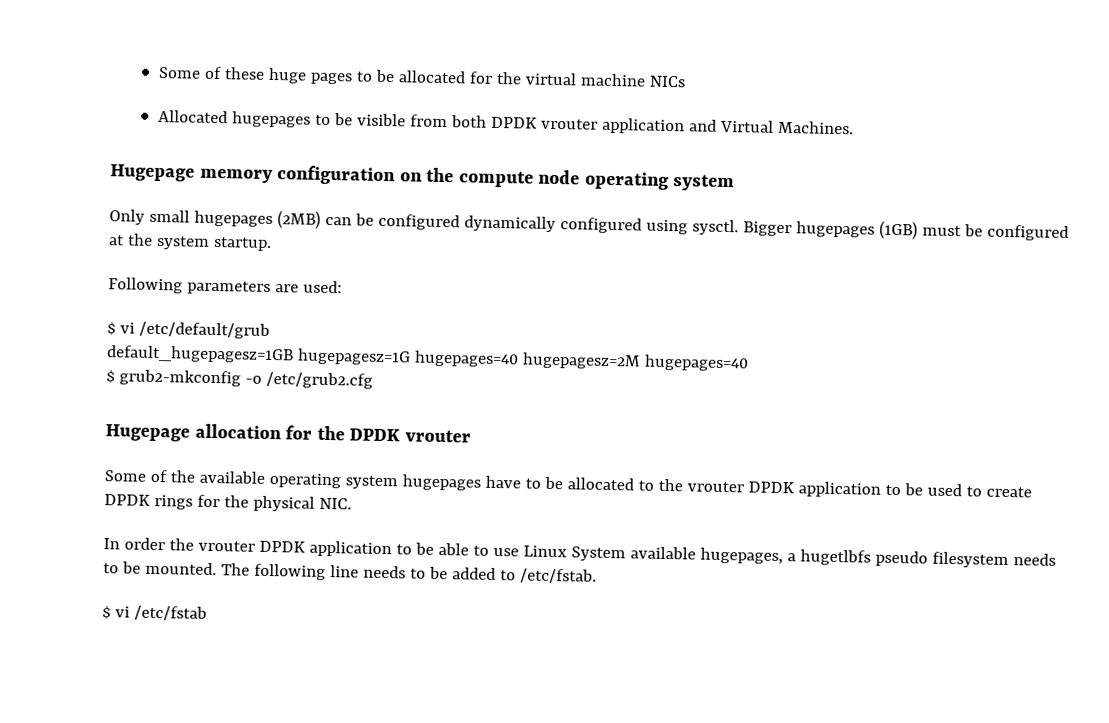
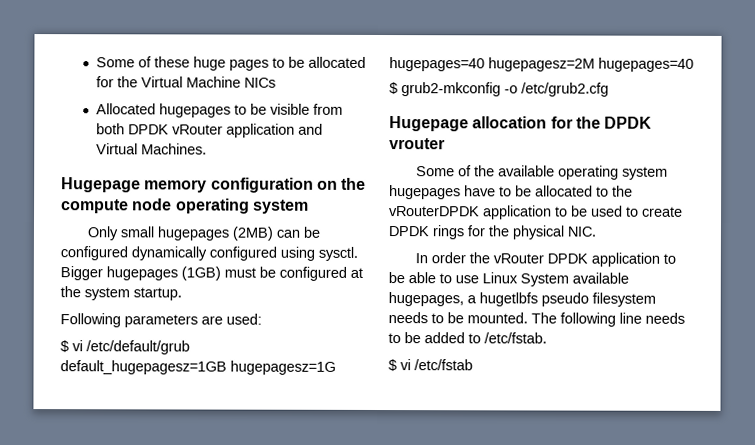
[524,72,646,87] virtual machine -> [141,76,242,88] Virtual Machine
[540,118,598,130] vrouter -> [172,124,224,135] vRouter
[686,481,794,494] vrouter DPDK -> [389,206,480,217] vRouterDPDK
[197,540,255,552] vrouter -> [492,253,544,264] vRouter

